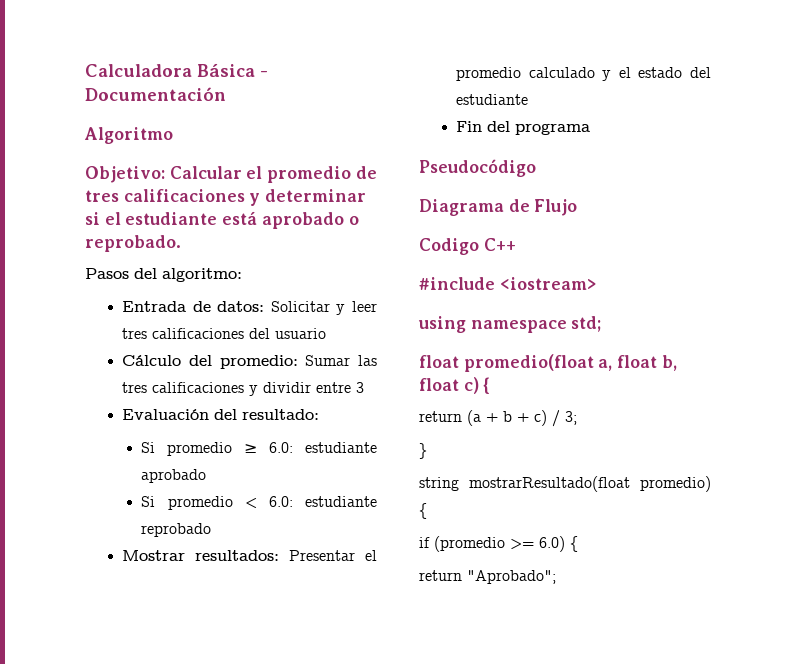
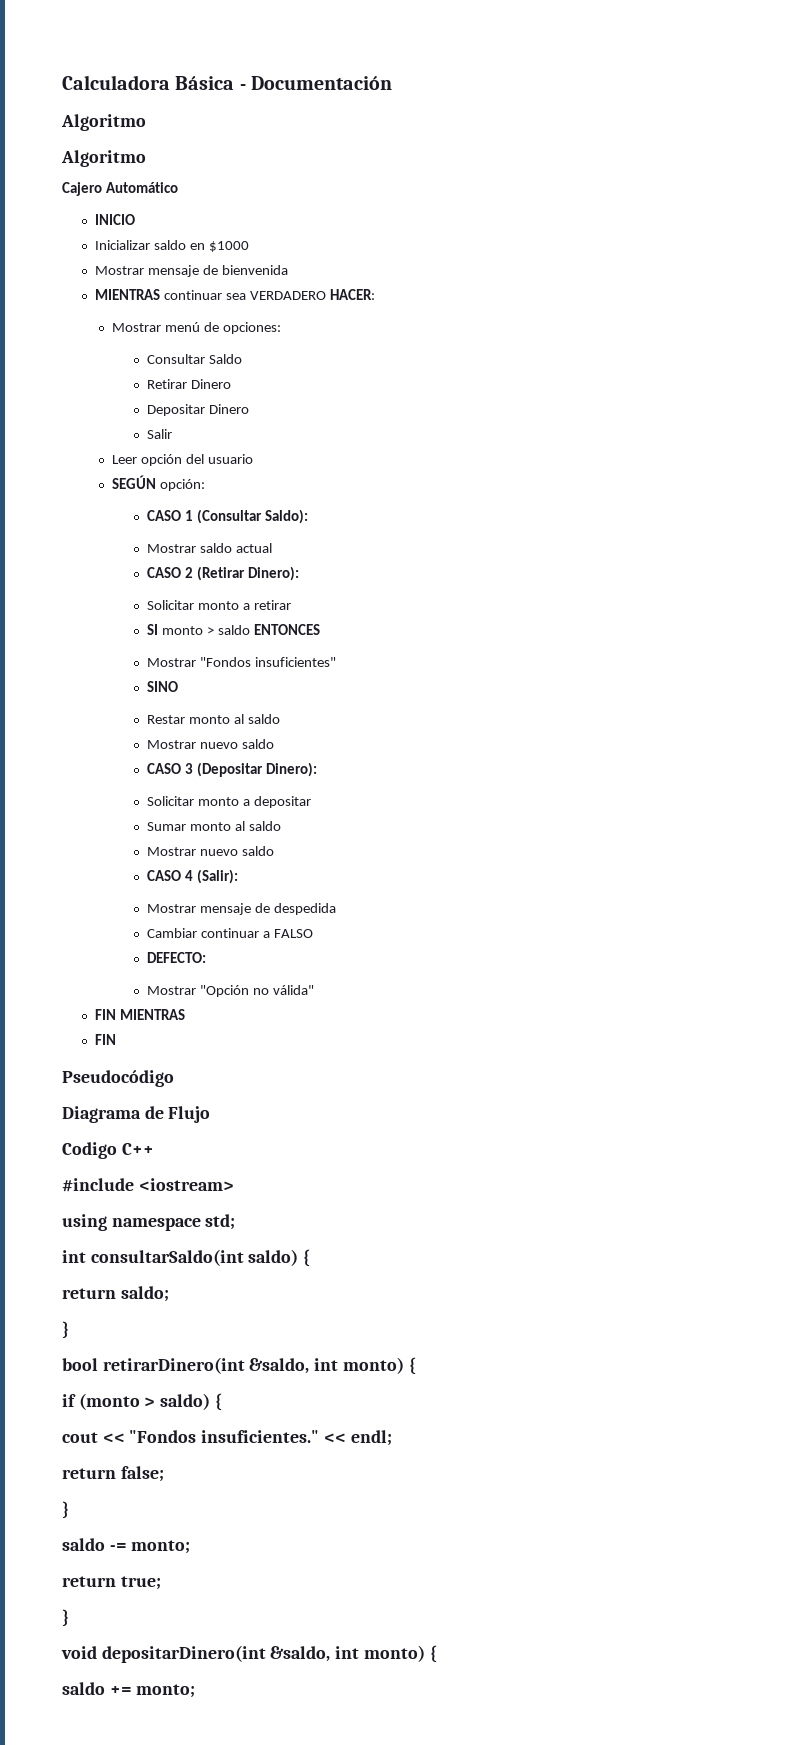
[85,166,377,183] [85,189,367,206] [85,211,359,229] [85,235,181,252] [85,268,242,282] [122,301,377,315] [122,328,327,339] [122,355,377,369] [122,382,365,396] [122,409,320,420] [141,442,378,456] [141,469,207,483] [141,496,378,510] [141,523,212,537] [122,550,377,561] [456,67,711,81] [456,94,529,105] [456,121,591,135] Objetivo: Calcular el promedio de tres calificaciones y determinar si el estudiante está aprobado o reprobado. // Pasos del algoritmo: // Entrada de datos: Solicitar y leer tres calificaciones del usuario // Cálculo del promedio: Sumar las tres calificaciones y dividir entre 3 // Evaluación del resultado: // Si promedio ≥ 6.0: estudiante aprobado // Si promedio < 6.0: estudiante reprobado // Mostrar resultados: Presentar el promedio calculado y el estado del estudiante // Fin del programa -> [61,150,146,167] [62,182,178,196] [95,214,136,225] [95,240,249,252] [95,265,288,277] [95,289,375,300] [112,322,282,334] [146,354,242,364] [146,379,231,389] [146,404,249,416] [146,429,172,439] [112,454,254,466] [112,475,206,491] [146,509,308,524] [146,543,272,553] [146,566,299,581] [146,600,291,610] [146,624,320,635] [146,657,336,667] [146,681,178,692] [146,714,280,724] [146,739,274,749] [146,762,317,777] [146,796,311,808] [146,821,281,831] [146,846,274,856] [146,869,238,884] [146,903,336,915] [146,928,313,938] [146,952,206,963] [146,985,314,997] [95,1009,186,1020] [95,1034,117,1045] Algoritmo // Cajero Automático // INICIO // Inicializar saldo en $1000 // Mostrar mensaje de bienvenida // MIENTRAS continuar sea VERDADERO HACER: // Mostrar menú de opciones: // Consultar Saldo // Retirar Dinero // Depositar Dinero // Salir // Leer opción del usuario // SEGÚN opción: // CASO 1 (Consultar Saldo): // Mostrar saldo actual // CASO 2 (Retirar Dinero): // Solicitar monto a retirar // SI monto > saldo ENTONCES // Mostrar "Fondos insuficientes" // SINO // Restar monto al saldo // Mostrar nuevo saldo // CASO 3 (Depositar Dinero): // Solicitar monto a depositar // Sumar monto al saldo // Mostrar nuevo saldo // CASO 4 (Salir): // Mostrar mensaje de despedida // Cambiar continuar a FALSO // DEFECTO: // Mostrar "Opción no válida" // FIN MIENTRAS // FIN
[419,354,677,372] [419,377,491,394] [419,410,577,427] [419,443,427,459] [419,476,711,492] [419,503,427,519] [419,536,578,552] [419,570,556,584] float promedio(float a, float b, float c) { // return (a + b + c) / 3; // } // string mostrarResultado(float promedio) { // if (promedio >= 6.0) { // return "Aprobado"; -> [62,1249,311,1267] [62,1286,169,1302] [62,1321,69,1339] [62,1357,416,1375] [62,1393,222,1411] [62,1430,392,1446] [62,1466,164,1482] [62,1501,69,1519] [62,1538,191,1554] [62,1576,161,1590] [62,1609,69,1627] [61,1645,437,1663] [62,1682,196,1698] int consultarSaldo(int saldo) { // return saldo; // } // bool retirarDinero(int &saldo, int monto) { // if (monto > saldo) { // cout << "Fondos insuficientes." << endl; // return false; // } // saldo -= monto; // return true; // } // void depositarDinero(int &saldo, int monto) { // saldo += monto;

